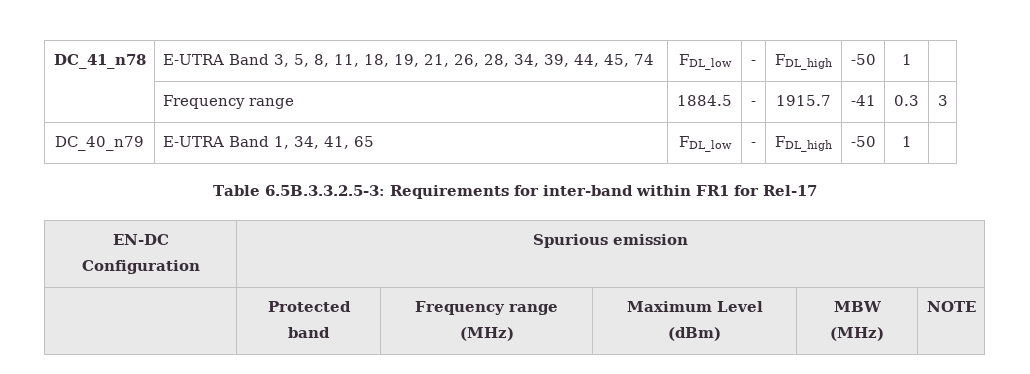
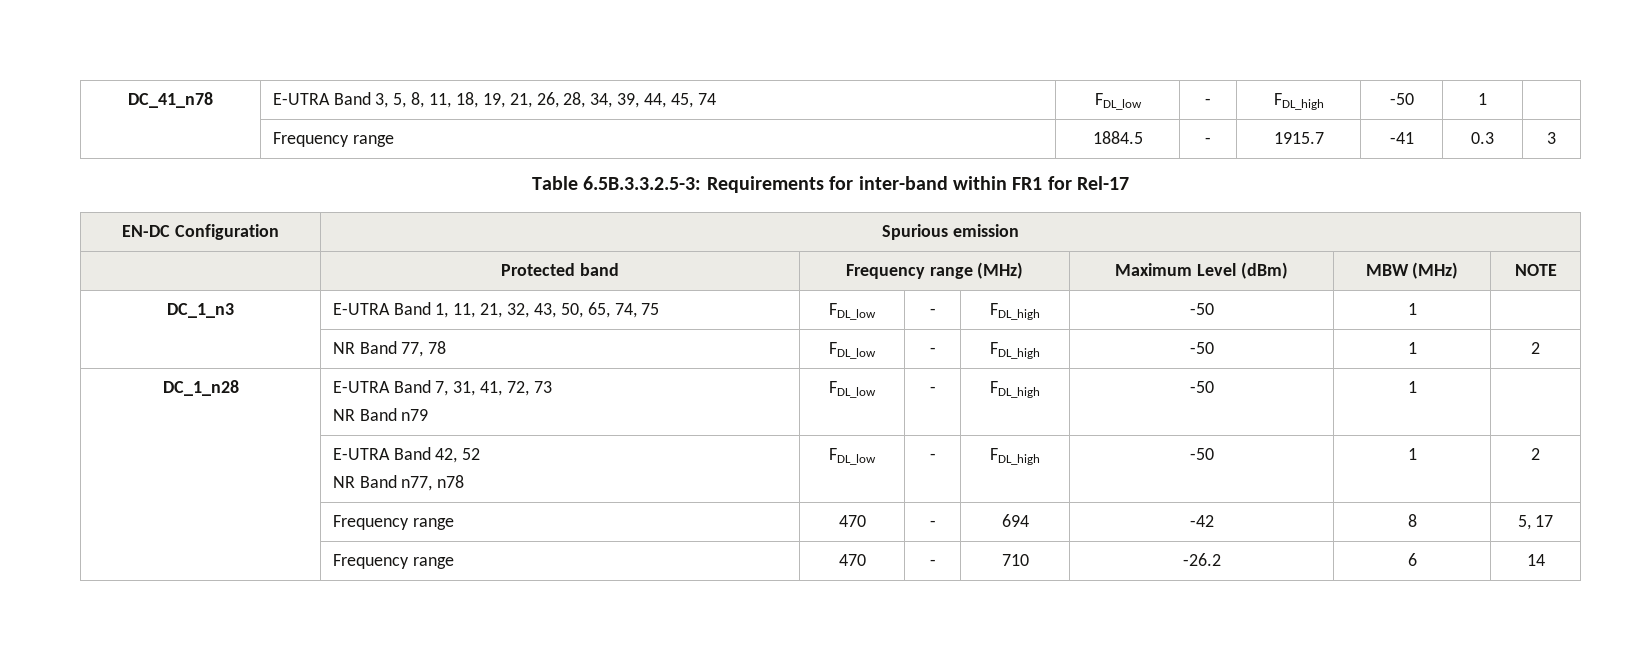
[55,136,144,151] [162,136,374,149] [678,136,732,152] [751,142,756,147] [775,136,832,152] [850,136,876,147] [901,136,912,147] // DC_40_n79 | E-UTRA Band 1, 34, 41, 65 | FDL_low | - | FDL_high | -50 | 1 | -> (1556, 138) none
(976, 306) none -> [167,303,234,318] [332,302,660,318] [829,303,876,320] [929,308,936,315] [990,303,1040,320] [1189,303,1214,315] [1407,303,1417,315] [332,341,447,357] [829,342,876,359] [929,347,936,354] [990,342,1040,359] [1189,342,1214,354] [1407,342,1417,354] [1531,342,1540,354] [162,380,239,396] [332,380,552,396] [332,408,429,421] [829,381,876,398] [929,386,936,393] [990,381,1040,398] [1189,381,1214,393] [1407,381,1417,393] [332,447,481,463] [332,475,465,491] [829,448,876,465] [929,453,936,460] [990,448,1040,465] [1189,448,1214,460] [1407,448,1417,460] [1531,448,1540,460] [332,515,454,530] [838,515,866,527] [929,520,936,527] [1001,514,1029,527] [1189,515,1214,527] [1407,514,1417,527] [1517,515,1554,530] [332,554,454,569] [838,554,866,566] [929,559,936,566] [1001,554,1029,566] [1182,553,1221,566] [1407,553,1417,566] [1526,554,1545,566] // DC_1_n3 | E-UTRA Band 1, 11, 21, 32, 43, 50, 65, 74, 75 | FDL_low | - | FDL_high | -50 | 1 | // | NR Band 77, 78 | FDL_low | - | FDL_high | -50 | 1 | 2 // DC_1_n28 | E-UTRA Band 7, 31, 41, 72, 73 // NR Band n79 | FDL_low | - | FDL_high | -50 | 1 | // | E-UTRA Band 42, 52 // NR Band n77, n78 | FDL_low | - | FDL_high | -50 | 1 | 2 // | Frequency range | 470 | - | 694 | -42 | 8 | 5, 17 // | Frequency range | 470 | - | 710 | -26.2 | 6 | 14

